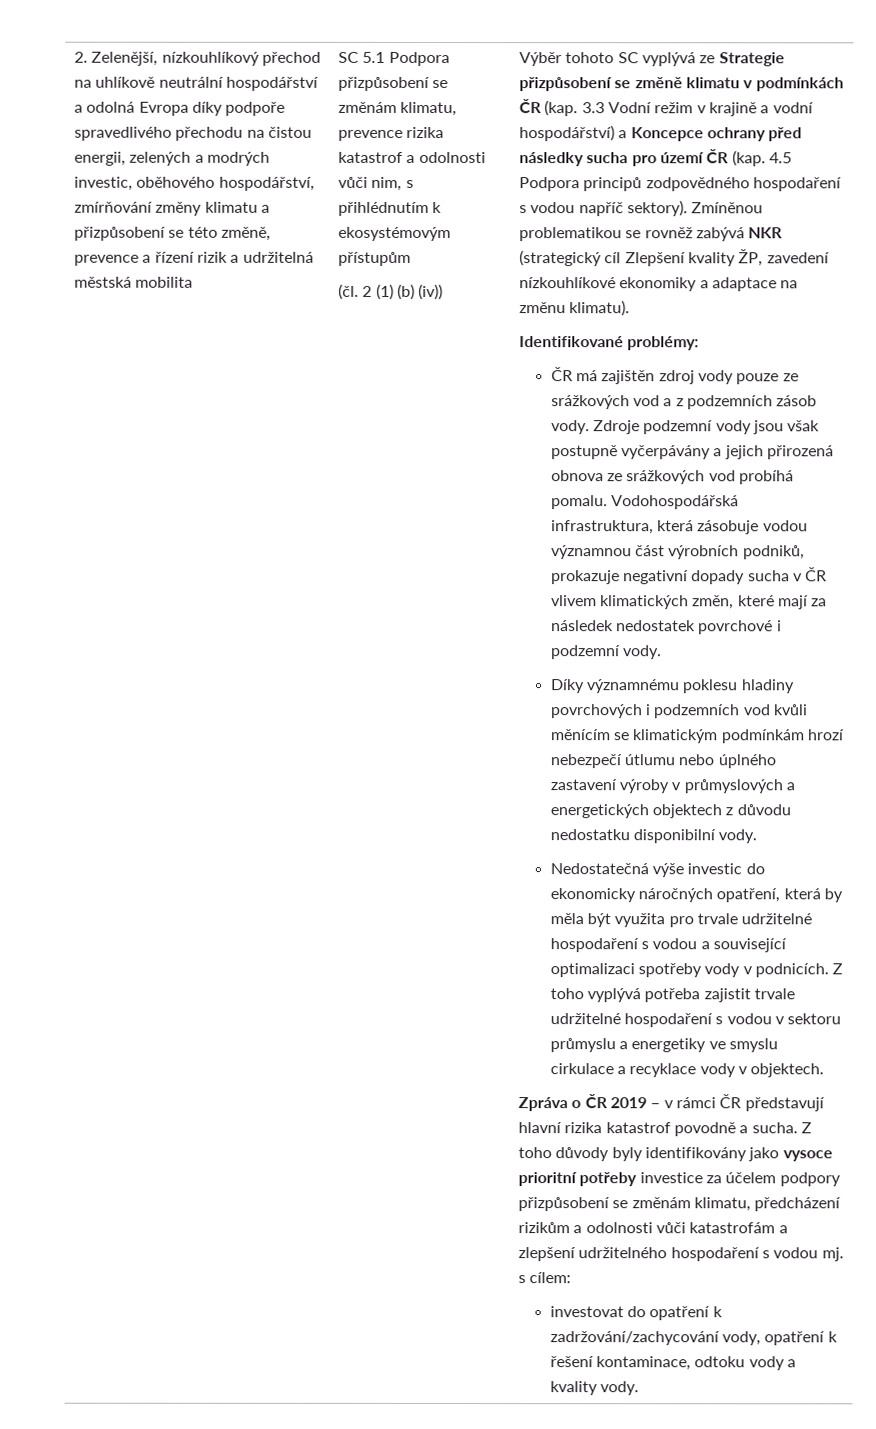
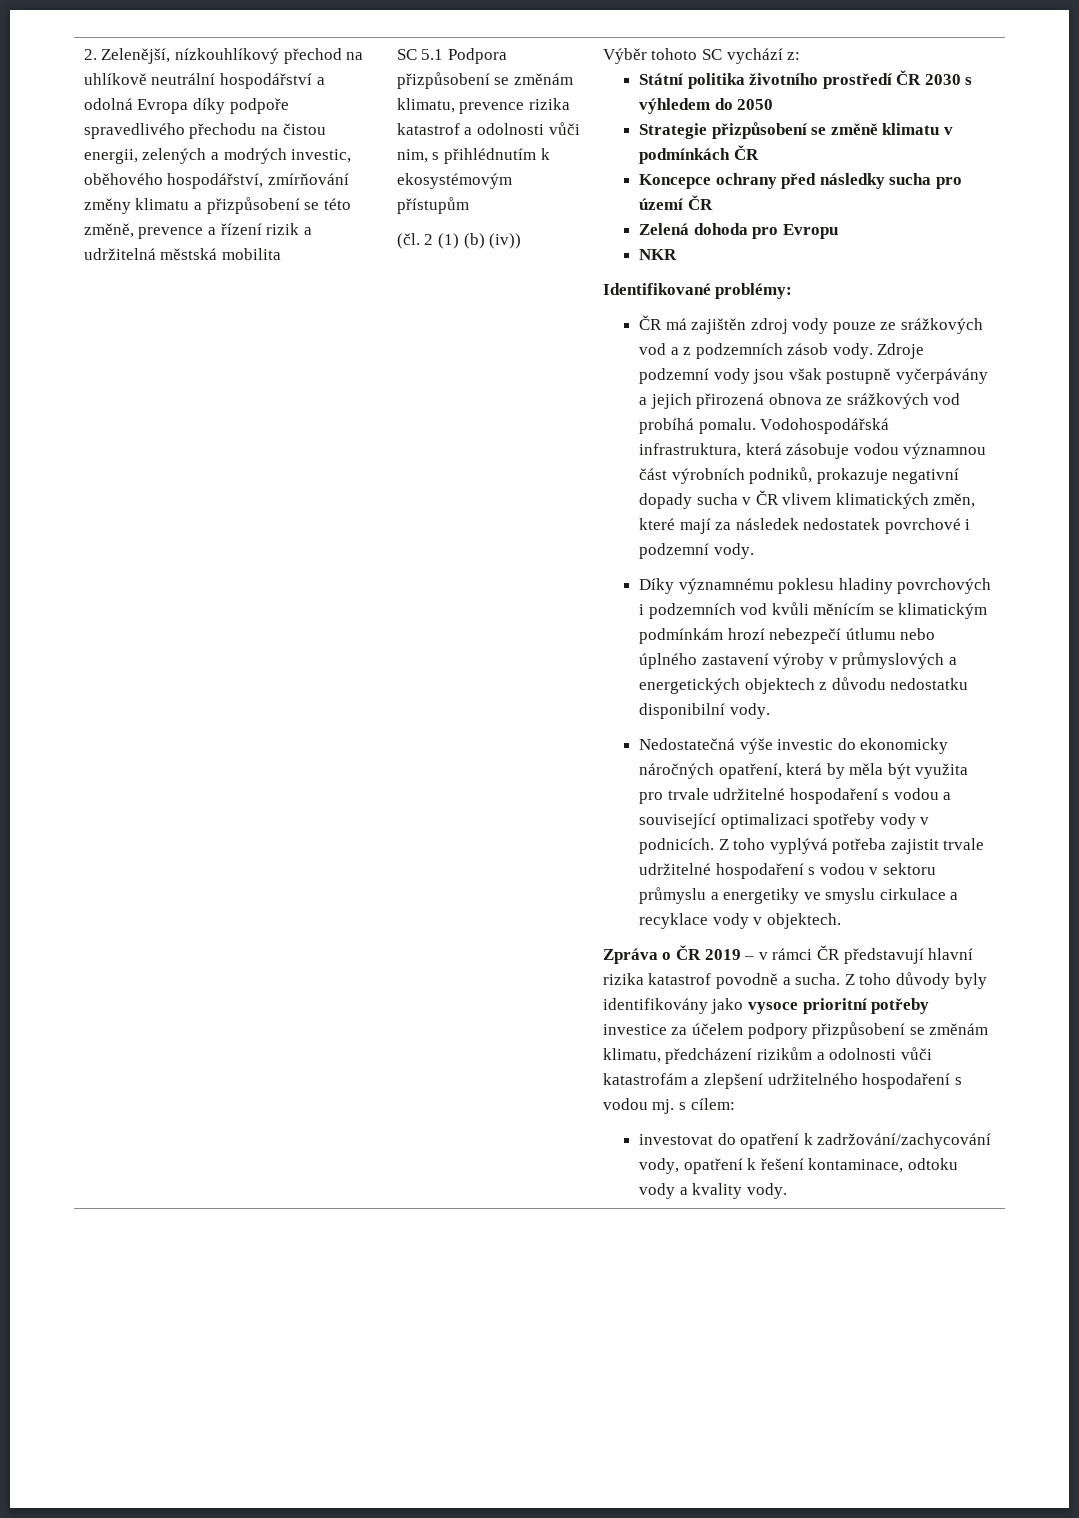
[641,52,716,67] vyplývá ze -> [726,48,801,64] [638,70,973,89] [638,98,774,114] vychází z: // Státní politika životního prostředí ČR 2030 s výhledem do 2050 //
[544,100,814,117] [518,125,628,142] (kap. 3.3 Vodní režim v krajině a vodní hospodářství) a -> (759, 152) //
[731,150,792,167] [518,177,842,192] [518,200,764,217] [518,227,784,242] [518,249,830,267] [518,277,799,292] [518,300,631,317] (kap. 4.5 Podpora principů zodpovědného hospodaření s vodou napříč sektory). Zmíněnou problematikou se rovněž zabývá NKR (strategický cíl Zlepšení kvality ŽP, zavedení nízkouhlíkové ekonomiky a adaptace na změnu klimatu). -> [638,223,838,239] [638,249,677,260] // Zelená dohoda pro Evropu // NKR

